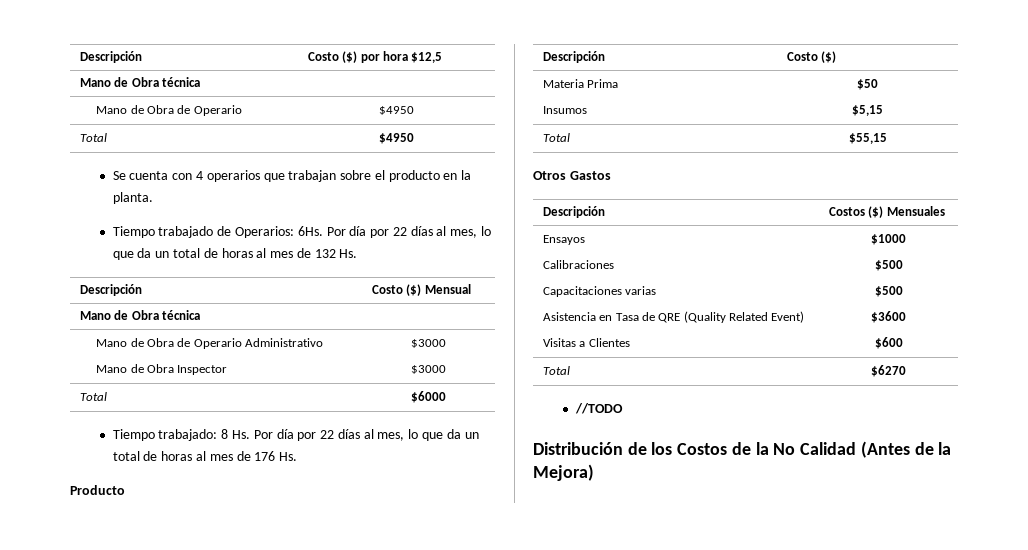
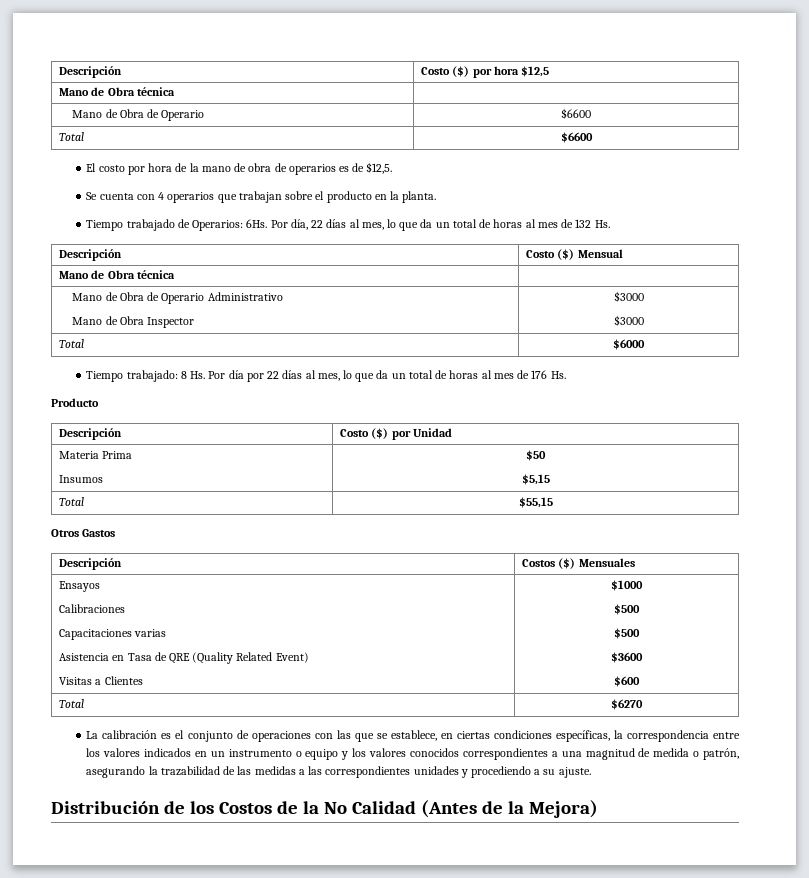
[379,106,414,115] [79,133,107,142] [379,133,414,144] $4950 // Total | $4950 -> [561,108,591,119] [59,132,85,141] [560,132,593,143] [86,162,393,175] $6600 // Total | $6600 // El costo por hora de la mano de obra de operarios es de $12,5.
[349,226,390,238] día por -> [290,219,308,230] día,
(837, 57) none -> [391,428,452,440] por Unidad
[574,403,623,414] //TODO -> [86,730,741,742] [86,748,740,760] [86,766,591,778] La calibración es el conjunto de operaciones con las que se establece, en ciertas condiciones específicas, la correspondencia entre los valores indicados en un instrumento o equipo y los valores conocidos correspondientes a una magnitud de medida o patrón, asegurando la trazabilidad de las medidas a las correspondientes unidades y procediendo a su ajuste.

